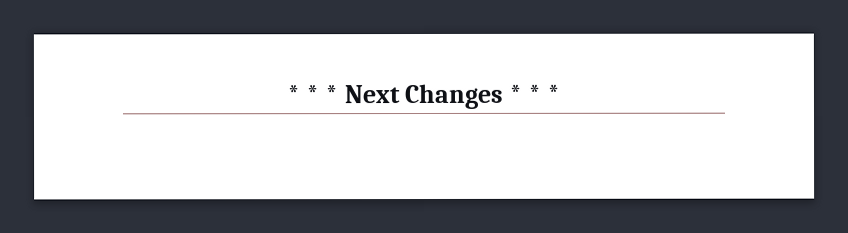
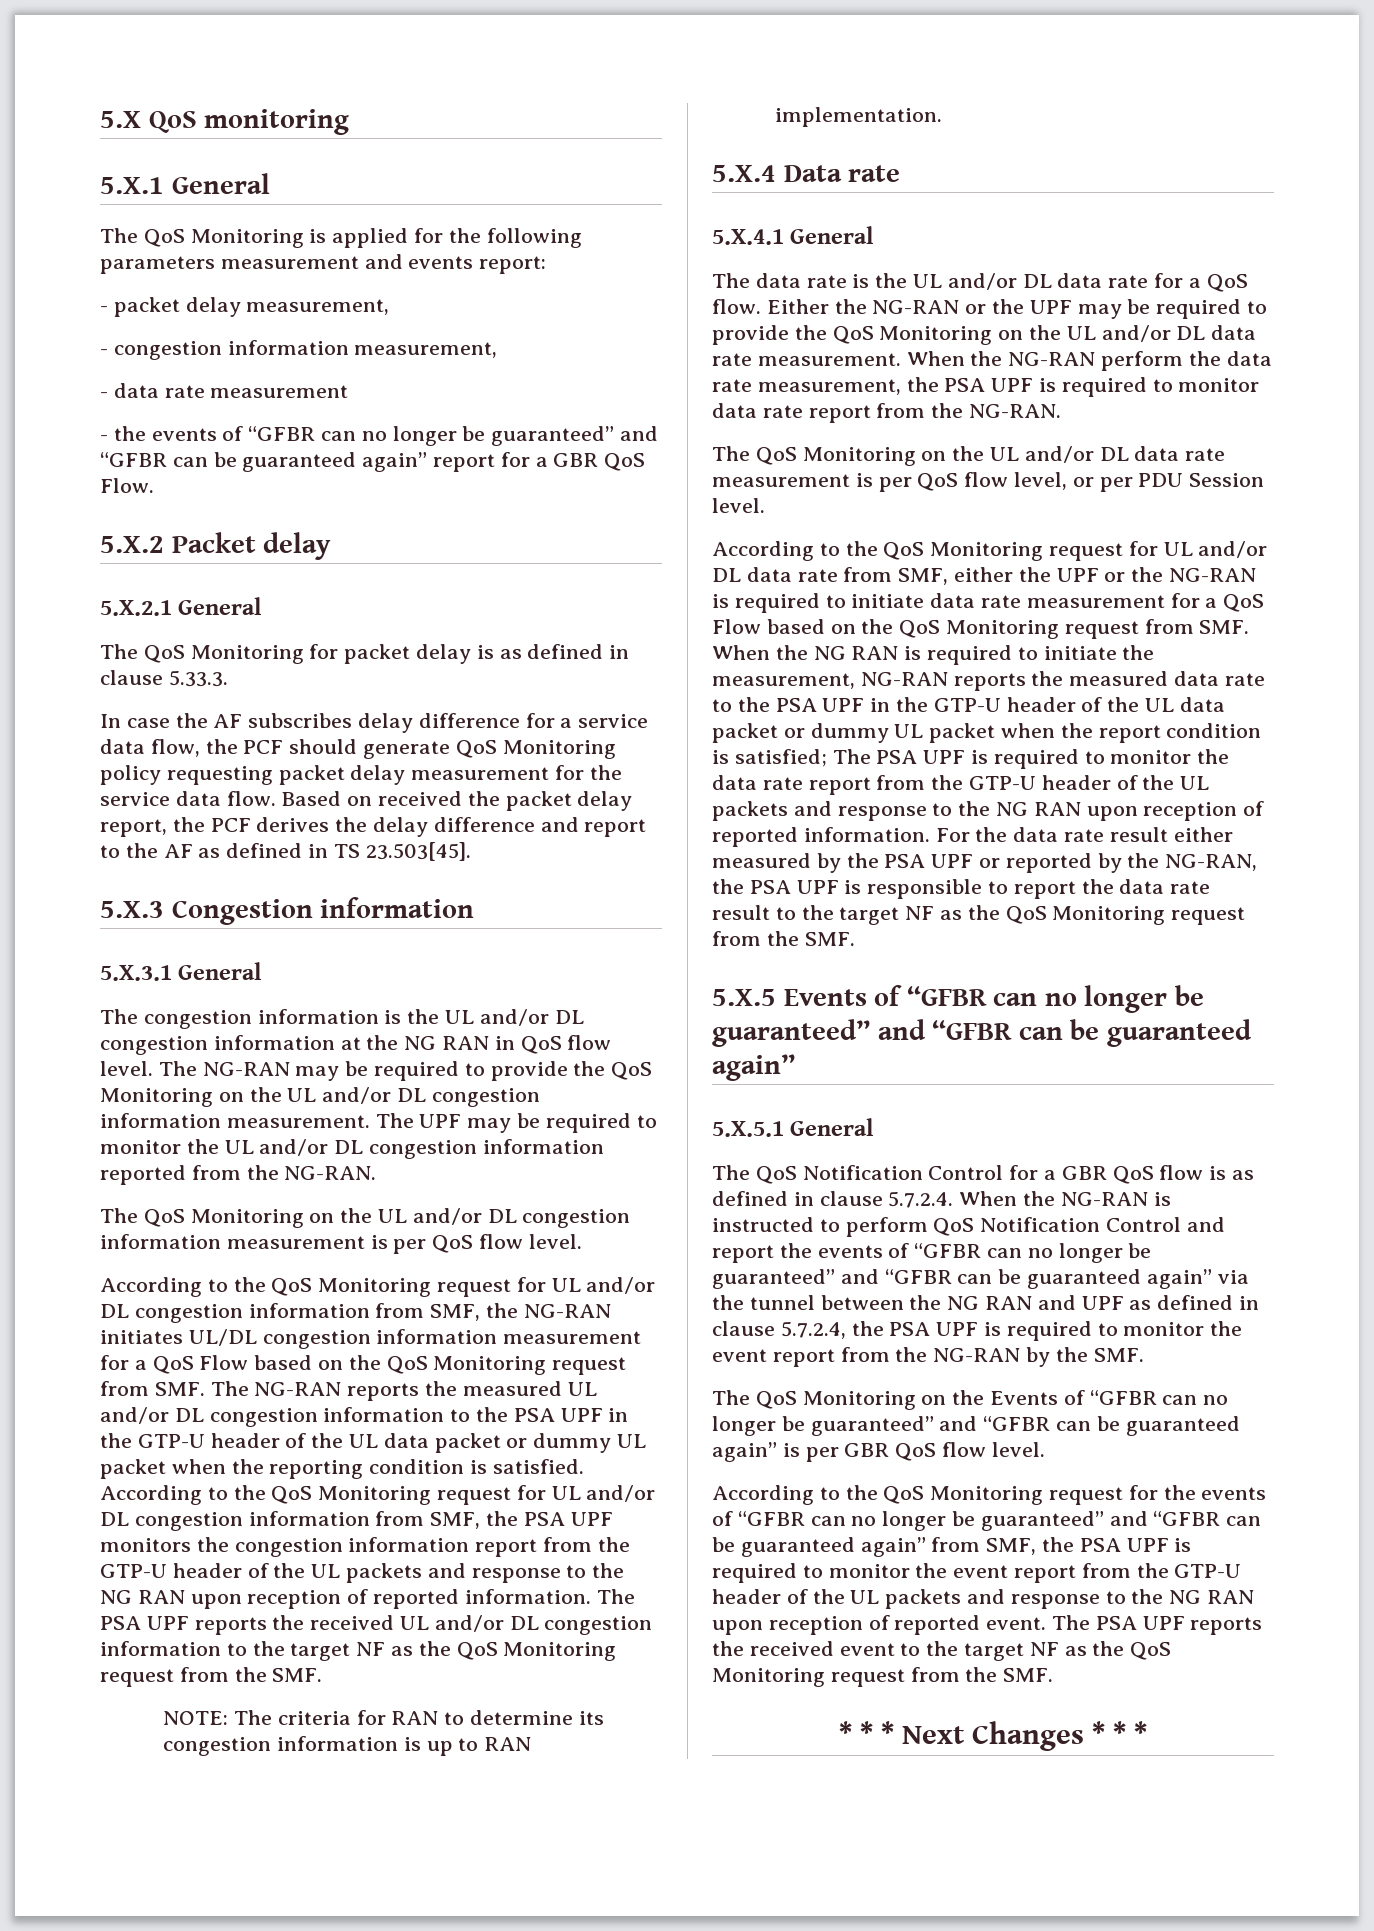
(286, 94) none -> [100,109,350,135] [100,173,270,194] [100,228,582,248] [100,254,547,274] [100,297,390,317] [100,340,498,360] [100,383,349,398] [100,426,659,446] [100,452,646,472] [100,478,154,493] [100,532,332,560] [100,597,263,616] [100,644,630,664] [100,670,228,687] [100,713,649,733] [100,739,616,759] [100,765,622,785] [100,791,633,811] [100,817,647,837] [100,842,471,861] [100,897,475,925] [100,962,263,981] [100,1009,584,1029] [100,1035,612,1055] [100,1061,653,1081] [100,1087,540,1107] [100,1113,657,1133] [100,1139,604,1159] [100,1165,377,1185] [100,1208,631,1228] [100,1234,582,1254] [100,1277,656,1297] [100,1303,611,1323] [100,1329,642,1349] [100,1355,627,1375] [100,1381,597,1401] [100,1407,629,1427] [100,1433,647,1453] [100,1459,584,1479] [100,1485,656,1505] [100,1511,613,1531] [100,1537,630,1557] [100,1563,625,1583] [100,1589,635,1609] [100,1615,653,1635] [100,1641,617,1661] [100,1667,323,1687] [163,1710,604,1725] [163,1736,532,1756] [775,107,943,127] [712,165,901,182] [712,226,875,245] [712,273,1248,292] [712,299,1268,319] [712,325,1257,345] [712,351,1272,371] [712,377,1260,397] [712,403,1062,423] [712,446,1226,466] [712,472,1265,492] [712,498,765,513] [712,541,1268,561] [712,567,1257,585] [712,593,1265,613] [712,619,1250,639] [712,645,1155,665] [712,671,1265,691] [712,697,1225,712] [712,723,1262,743] [712,749,1230,769] [712,775,1210,795] [712,801,1265,821] [712,827,1233,847] [712,853,1258,873] [712,879,1211,899] [712,905,1246,925] [712,931,855,946] [712,985,1204,1013] [712,1019,1252,1047] [712,1054,795,1081] [712,1118,875,1137] [712,1165,1255,1184] [712,1191,1171,1208] [712,1217,1225,1237] [712,1243,1152,1263] [712,1269,1249,1289] [712,1295,1260,1310] [712,1321,1243,1341] [712,1347,1144,1367] [712,1390,1229,1410] [712,1416,1240,1436] [712,1442,1045,1462] [712,1485,1267,1505] [712,1511,1262,1531] [712,1537,1192,1557] [712,1563,1242,1583] [712,1589,1255,1609] [712,1615,1263,1635] [712,1641,1172,1661] [712,1667,1054,1687] 5.X QoS monitoring // 5.X.1 General // The QoS Monitoring is applied for the following parameters measurement and events report: // - packet delay measurement, // - congestion information measurement, // - data rate measurement // - the events of “GFBR can no longer be guaranteed” and “GFBR can be guaranteed again” report for a GBR QoS Flow. // 5.X.2 Packet delay // 5.X.2.1 General // The QoS Monitoring for packet delay is as defined in clause 5.33.3. // In case the AF subscribes delay difference for a service data flow, the PCF should generate QoS Monitoring policy requesting packet delay measurement for the service data flow. Based on received the packet delay report, the PCF derives the delay difference and report to the AF as defined in TS 23.503[45]. // 5.X.3 Congestion information // 5.X.3.1 General // The congestion information is the UL and/or DL congestion information at the NG RAN in QoS flow level. The NG-RAN may be required to provide the QoS Monitoring on the UL and/or DL congestion information measurement. The UPF may be required to monitor the UL and/or DL congestion information reported from the NG-RAN. // The QoS Monitoring on the UL and/or DL congestion information measurement is per QoS flow level. // According to the QoS Monitoring request for UL and/or DL congestion information from SMF, the NG-RAN initiates UL/DL congestion information measurement for a QoS Flow based on the QoS Monitoring request from SMF. The NG-RAN reports the measured UL and/or DL congestion information to the PSA UPF in the GTP-U header of the UL data packet or dummy UL packet when the reporting condition is satisfied. According to the QoS Monitoring request for UL and/or DL congestion information from SMF, the PSA UPF monitors the congestion information report from the GTP-U header of the UL packets and response to the NG RAN upon reception of reported information. The PSA UPF reports the received UL and/or DL congestion information to the target NF as the QoS Monitoring request from the SMF. // NOTE: The criteria for RAN to determine its congestion information is up to RAN implementation. // 5.X.4 Data rate // 5.X.4.1 General // The data rate is the UL and/or DL data rate for a QoS flow. Either the NG-RAN or the UPF may be required to provide the QoS Monitoring on the UL and/or DL data rate measurement. When the NG-RAN perform the data rate measurement, the PSA UPF is required to monitor data rate report from the NG-RAN. // The QoS Monitoring on the UL and/or DL data rate measurement is per QoS flow level, or per PDU Session level. // According to the QoS Monitoring request for UL and/or DL data rate from SMF, either the UPF or the NG-RAN is required to initiate data rate measurement for a QoS Flow based on the QoS Monitoring request from SMF. When the NG RAN is required to initiate the measurement, NG-RAN reports the measured data rate to the PSA UPF in the GTP-U header of the UL data packet or dummy UL packet when the report condition is satisfied; The PSA UPF is required to monitor the data rate report from the GTP-U header of the UL packets and response to the NG RAN upon reception of reported information. For the data rate result either measured by the PSA UPF or reported by the NG-RAN, the PSA UPF is responsible to report the data rate result to the target NF as the QoS Monitoring request from the SMF. // 5.X.5 Events of “GFBR can no longer be guaranteed” and “GFBR can be guaranteed again” // 5.X.5.1 General // The QoS Notification Control for a GBR QoS flow is as defined in clause 5.7.2.4. When the NG-RAN is instructed to perform QoS Notification Control and report the events of “GFBR can no longer be guaranteed” and “GFBR can be guaranteed again” via the tunnel between the NG RAN and UPF as defined in clause 5.7.2.4, the PSA UPF is required to monitor the event report from the NG-RAN by the SMF. // The QoS Monitoring on the Events of “GFBR can no longer be guaranteed” and “GFBR can be guaranteed again” is per GBR QoS flow level. // According to the QoS Monitoring request for the events of “GFBR can no longer be guaranteed” and “GFBR can be guaranteed again” from SMF, the PSA UPF is required to monitor the event report from the GTP-U header of the UL packets and response to the NG RAN upon reception of reported event. The PSA UPF reports the received event to the target NF as the QoS Monitoring request from the SMF. //

